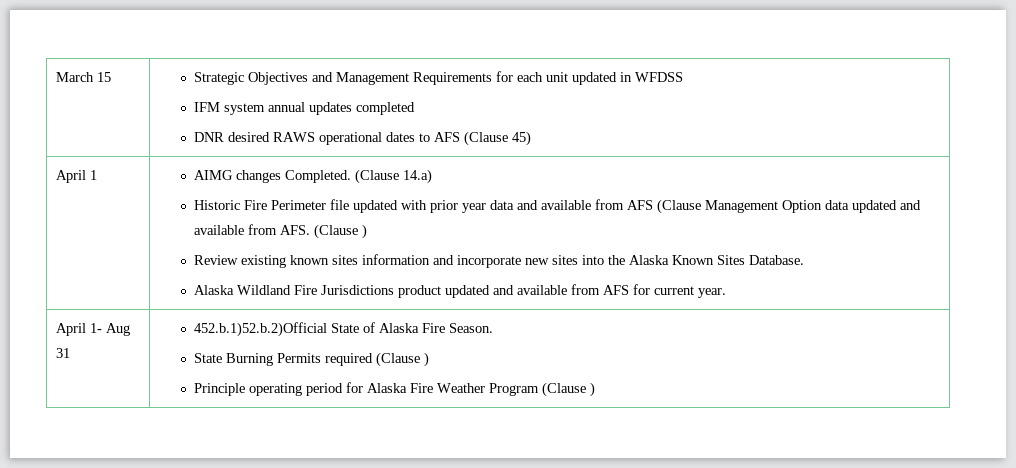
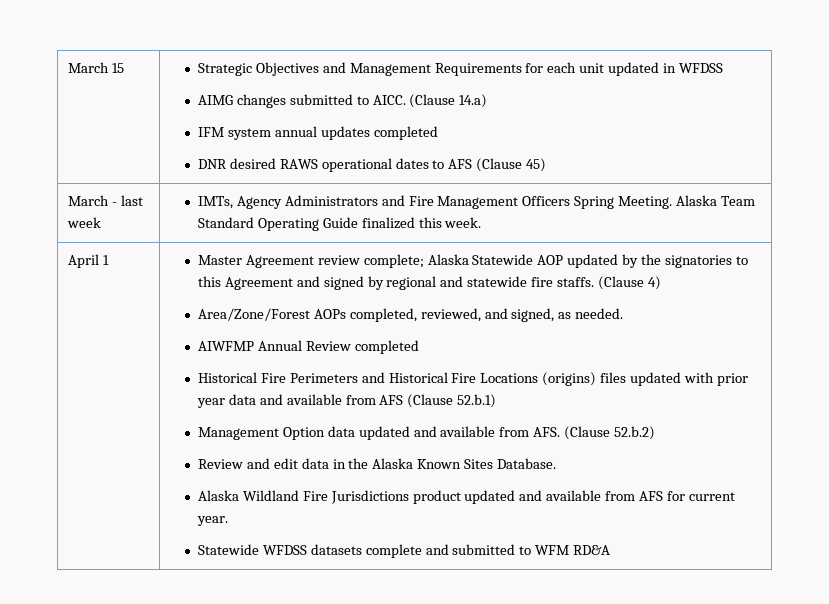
(683, 77) none -> [197,94,488,108] // AIMG changes submitted to AICC. (Clause 14.a)
[55,170,97,183] [193,169,432,184] [193,199,349,210] April 1 | AIMG changes Completed. (Clause 14.a) // Historic Fire Perimeter file -> [67,195,143,206] [66,217,101,228] [197,195,755,209] [197,217,482,231] [67,254,109,268] [197,254,748,268] [197,276,661,290] [197,308,624,322] [197,340,419,354] [197,372,627,386] March - last week | IMTs, Agency Administrators and Fire Management Officers Spring Meeting. Alaska Team Standard Operating Guide finalized this week. // April 1 | Master Agreement review complete; Alaska Statewide AOP updated by the signatories to this Agreement and signed by regional and statewide fire staffs. (Clause 4) // Area/Zone/Forest AOPs completed, reviewed, and signed, as needed. // AIWFMP Annual Review completed // Historical Fire Perimeters and Historical Fire Locations (origins) files
(701, 206) none -> [457,394,497,408] 52.b.1) //
[361,224,367,239] [193,254,604,268] ) // Review existing known sites information and incorporate new sites into -> [614,426,656,440] [197,458,346,469] 52.b.2) // Review and edit data in
[55,323,130,336] [55,348,70,358] [193,322,493,337] [193,352,429,367] [193,382,595,397] // April 1- Aug 31 | 452.b.1)52.b.2)Official State of Alaska Fire Season. // State Burning Permits required (Clause ) // Principle operating period for Alaska Fire Weather Program (Clause ) -> [197,544,611,558] // Statewide WFDSS datasets complete and submitted to WFM RD&A

